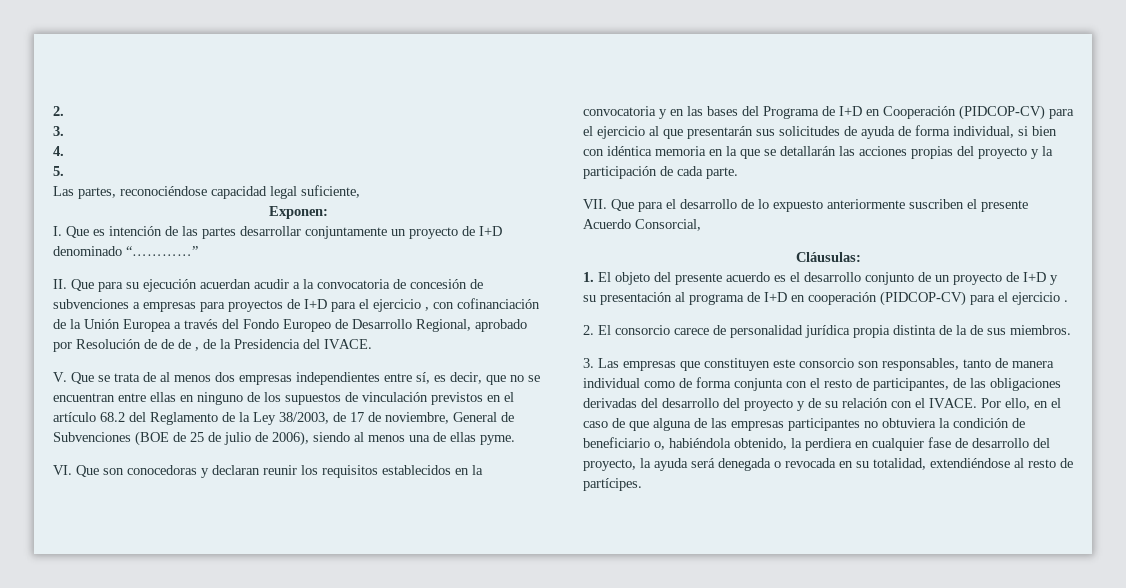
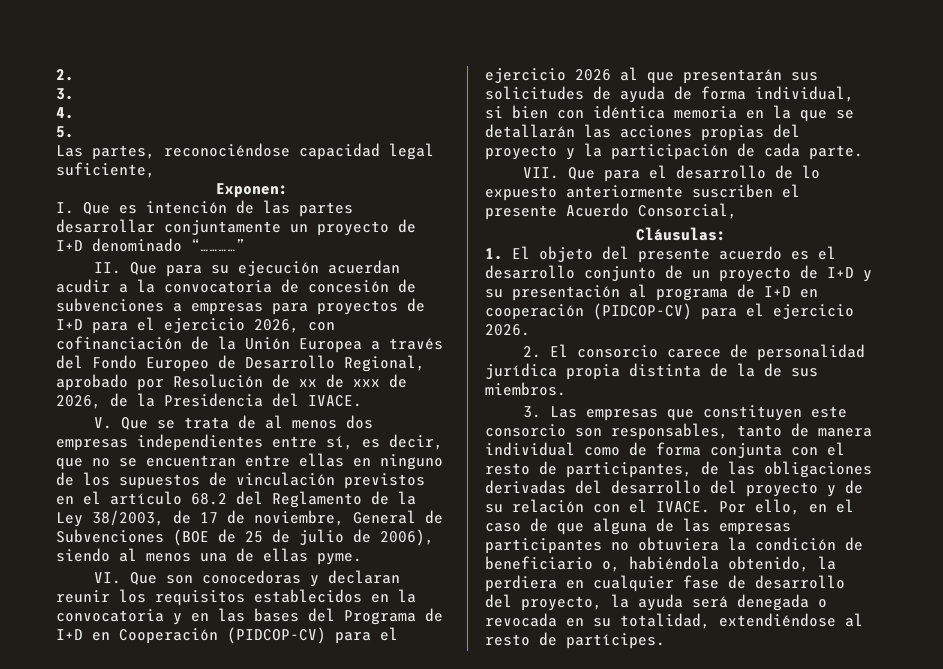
[425,307,429,311] , -> [254,319,299,333] 2026,
[161,339,199,351] de de , -> [299,374,407,388] [56,395,101,409] xx de xxx de 2026,
(645, 132) none -> [575,69,611,81] 2026
[1064,300,1068,302] . -> [485,324,530,336] 2026.

